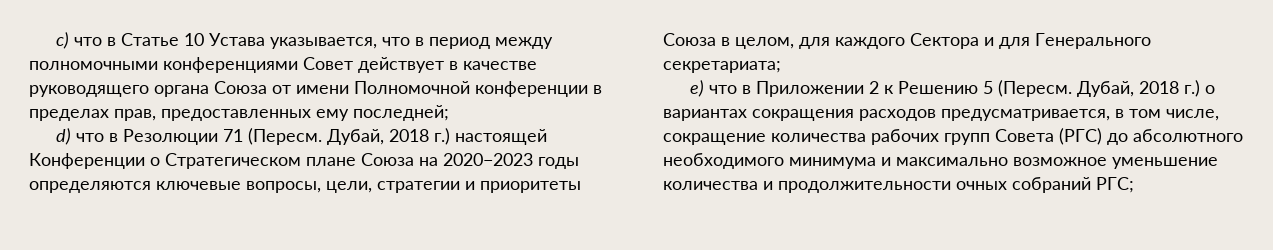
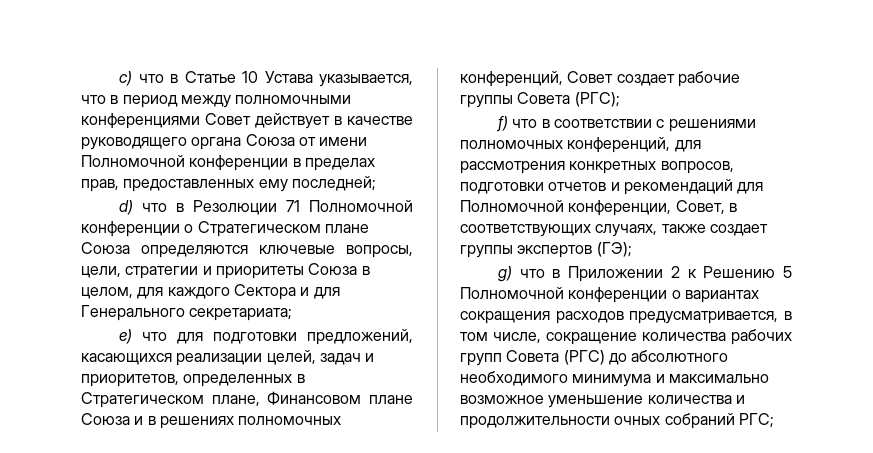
[247,128,547,145] [29,153,145,169] (Пересм. Дубай, 2018 г.) настоящей Конференции -> [309,200,413,212] [81,221,180,237] Полномочной конференции
[419,153,579,169] на 2020−2023 годы -> (130, 248) none
(737, 89) none -> [177,329,413,345] [81,350,375,366] [81,374,305,387] [81,391,414,408] [81,413,342,429] [460,71,740,87] [460,92,620,108] [496,116,756,132] [460,137,701,153] [460,161,734,174] [460,179,764,195] [460,200,737,216] [460,224,768,237] [460,242,632,258] [498,266,545,282] для подготовки предложений, касающихся реализации целей, задач и приоритетов, определенных в Стратегическом плане, Финансовом плане Союза и в решениях полномочных конференций, Совет создает рабочие группы Совета (РГС); // f) что в соответствии с решениями полномочных конференций, для рассмотрения конкретных вопросов, подготовки отчетов и рекомендаций для Полномочной конференции, Совет, в соответствующих случаях, также создает группы экспертов (ГЭ); // g) что
[997,80,1200,97] (Пересм. Дубай, 2018 г.) -> [460,287,668,303] Полномочной конференции

